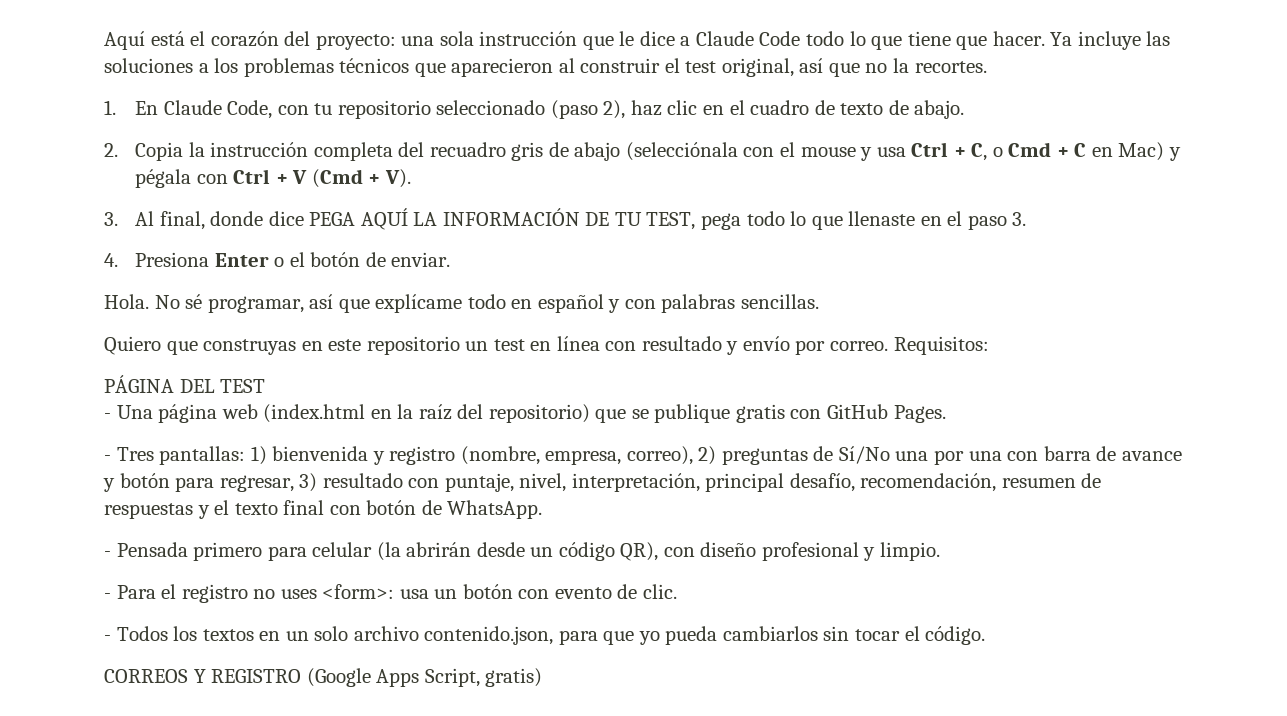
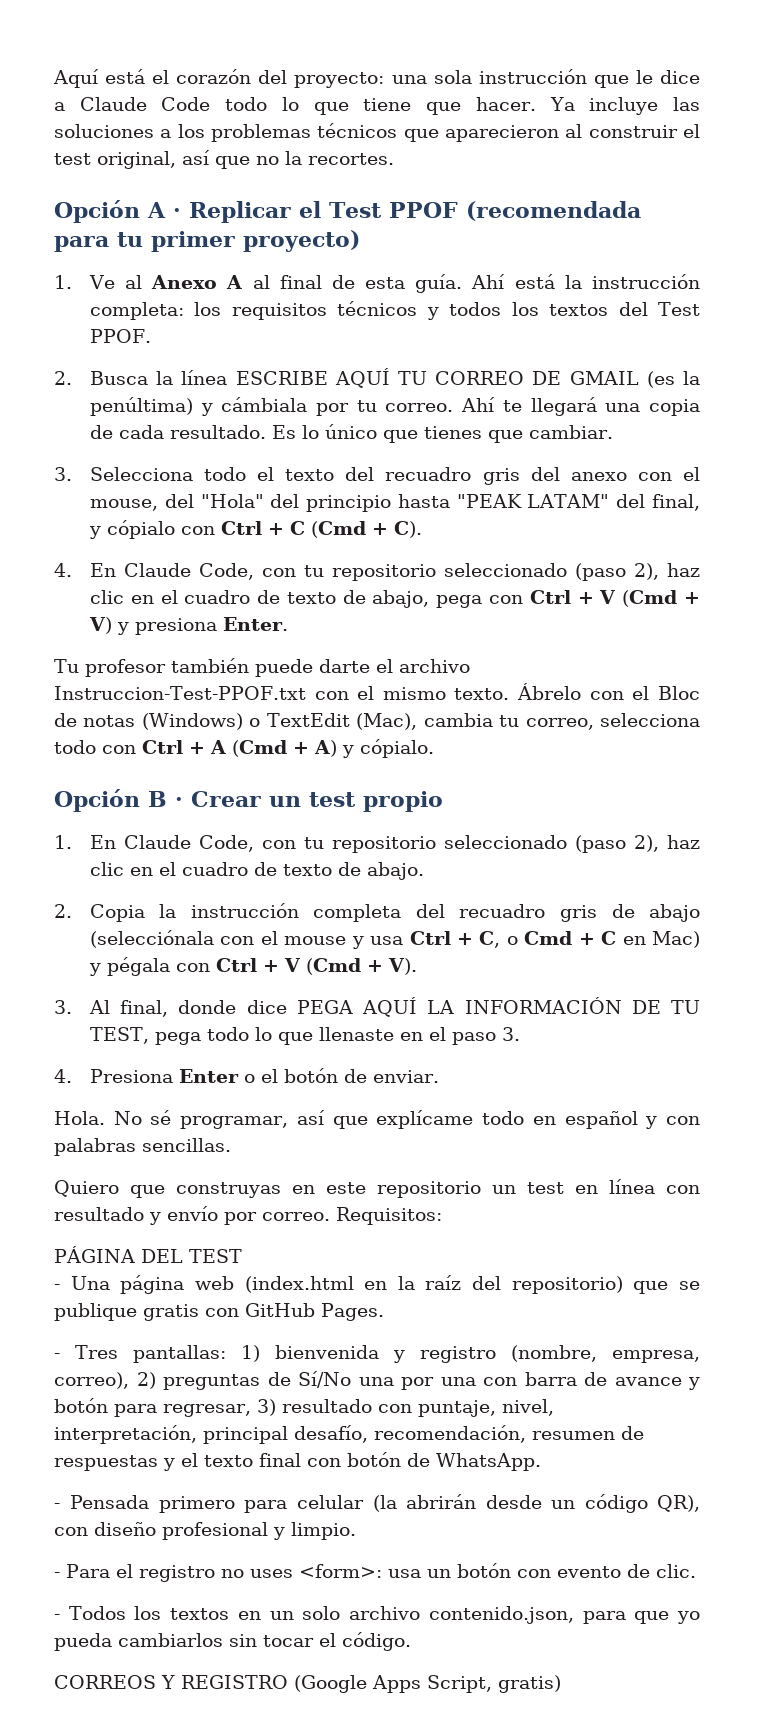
(987, 67) none -> [54,200,641,223] [54,230,360,252] [54,274,700,293] [89,301,701,320] [89,329,151,343] [54,368,700,388] [89,397,700,416] [89,424,613,443] [54,467,700,485] [89,494,700,512] [88,520,422,539] [54,563,700,581] [89,590,700,608] [88,617,288,635] [54,658,470,677] [54,683,700,700] [54,713,700,730] [54,739,434,758] [54,789,443,812] // Opción A · Replicar el Test PPOF (recomendada para tu primer proyecto) // 1. Ve al Anexo A al final de esta guía. Ahí está la instrucción completa: los requisitos técnicos y todos los textos del Test PPOF. // 2. Busca la línea ESCRIBE AQUÍ TU CORREO DE GMAIL (es la penúltima) y cámbiala por tu correo. Ahí te llegará una copia de cada resultado. Es lo único que tienes que cambiar. // 3. Selecciona todo el texto del recuadro gris del anexo con el mouse, del "Hola" del principio hasta "PEAK LATAM" del final, y cópialo con Ctrl + C (Cmd + C). // 4. En Claude Code, con tu repositorio seleccionado (paso 2), haz clic en el cuadro de texto de abajo, pega con Ctrl + V (Cmd + V) y presiona Enter. // Tu profesor también puede darte el archivo Instruccion-Test-PPOF.txt con el mismo texto. Ábrelo con el Bloc de notas (Windows) o TextEdit (Mac), cambia tu correo, selecciona todo con Ctrl + A (Cmd + A) y cópialo. // Opción B · Crear un test propio

